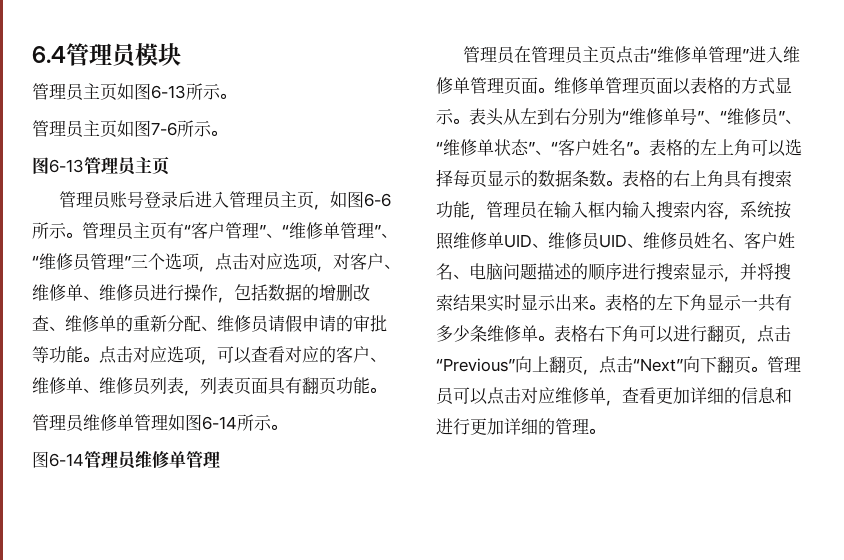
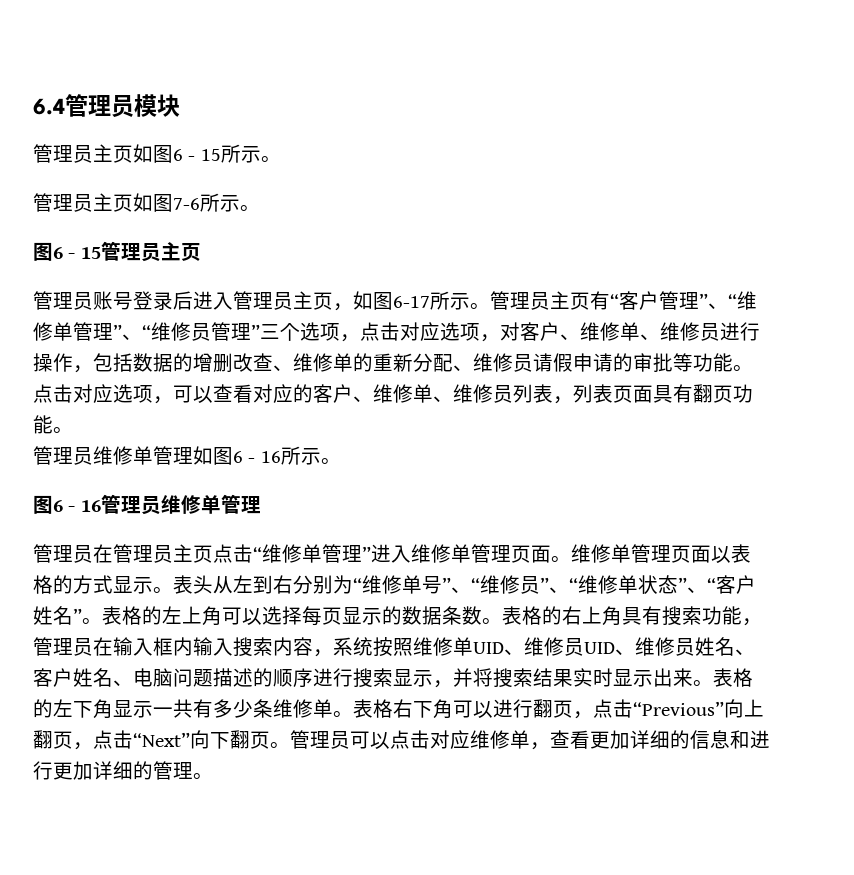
[151,85,186,99] 6-13 -> [173,149,221,161] 6 - 15
[49,159,84,173] 6-13 -> [53,247,101,259] 6 - 15
[363,193,391,207] 6-6 -> [393,296,430,308] 6-17
[202,414,287,431] [32,451,84,468] 6-14所示。 // 图6-14 -> [233,446,341,465] [33,495,101,514] 6 - 16所示。 // 图6 - 16

